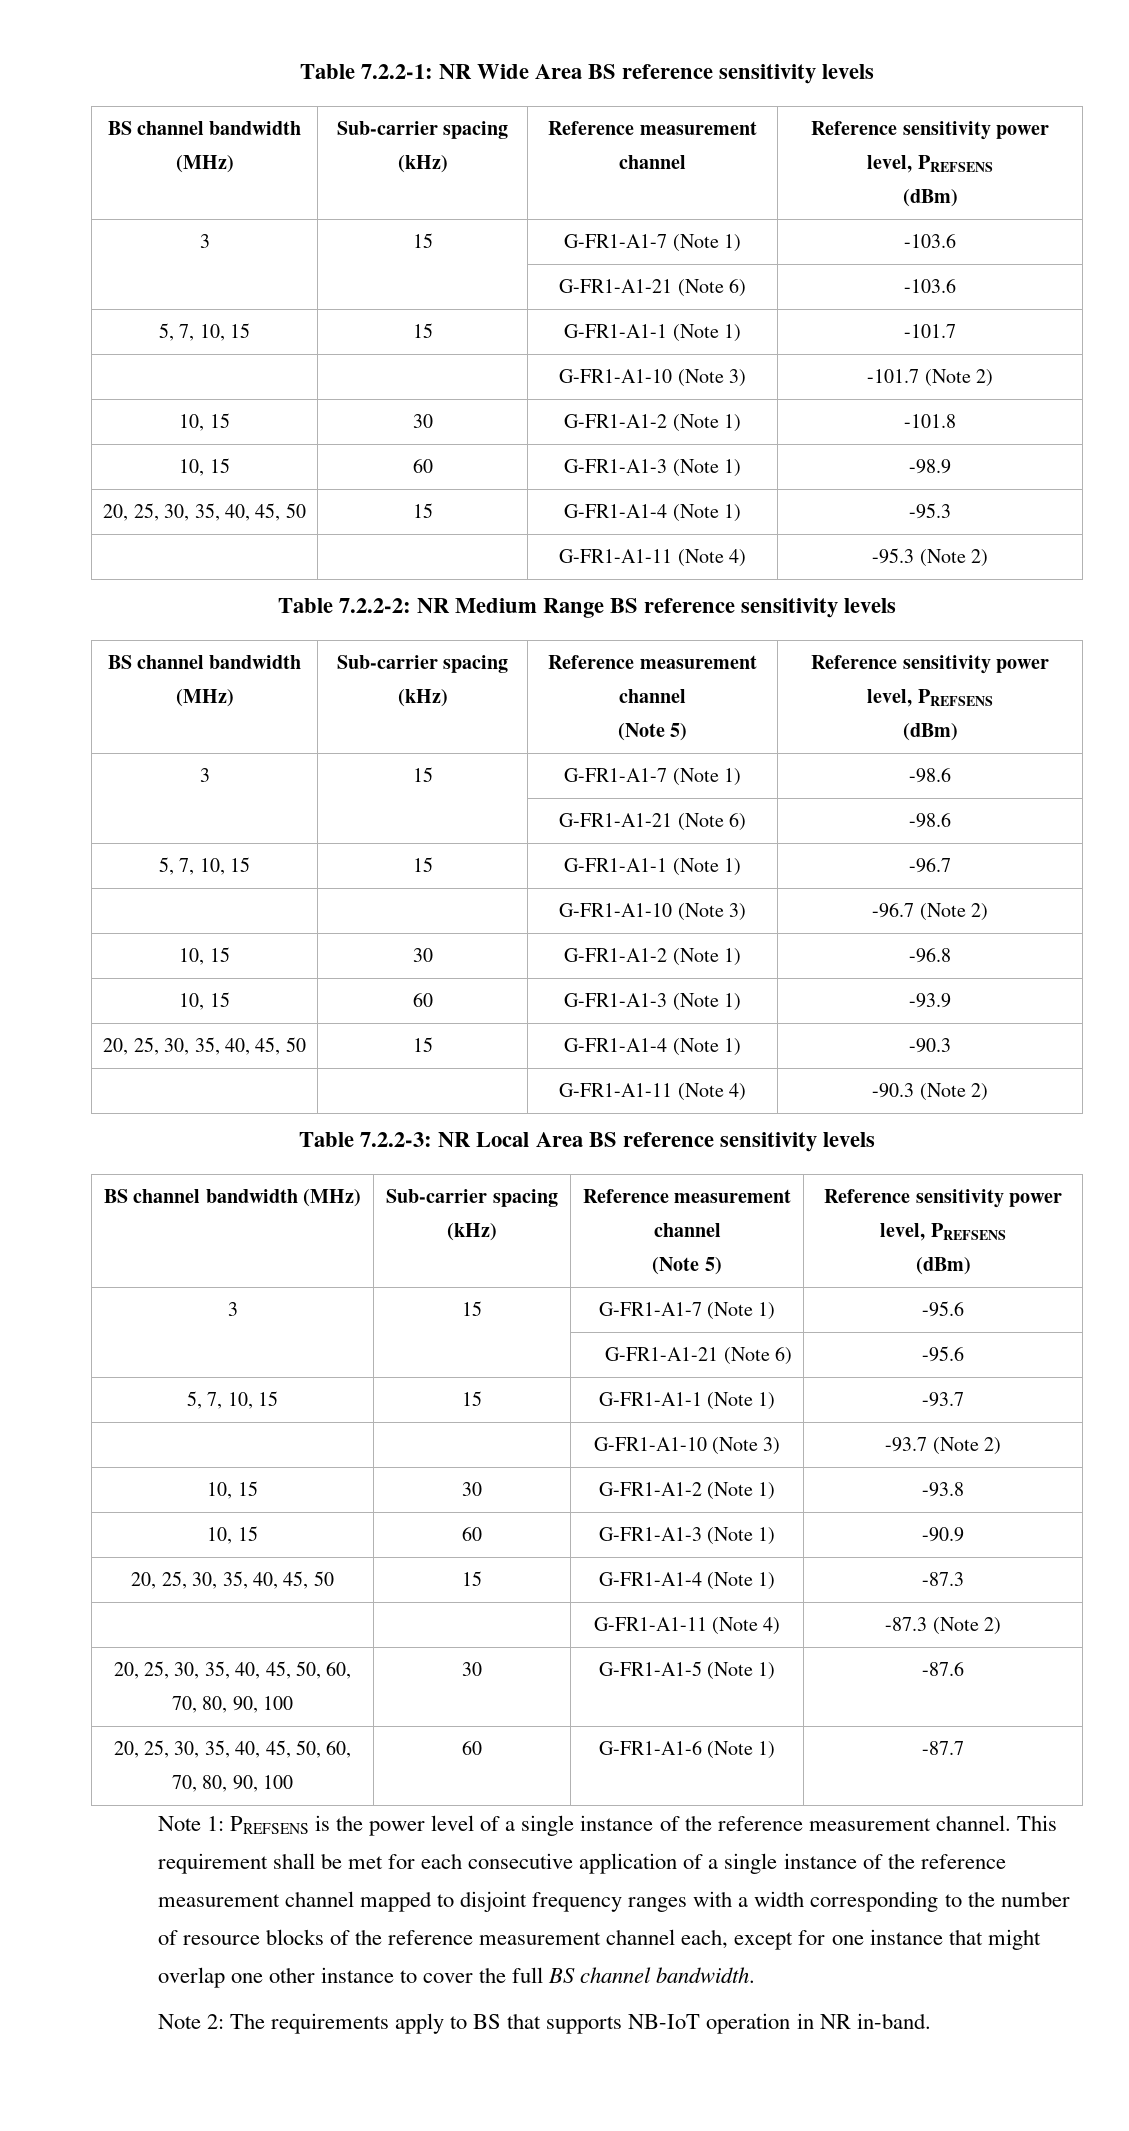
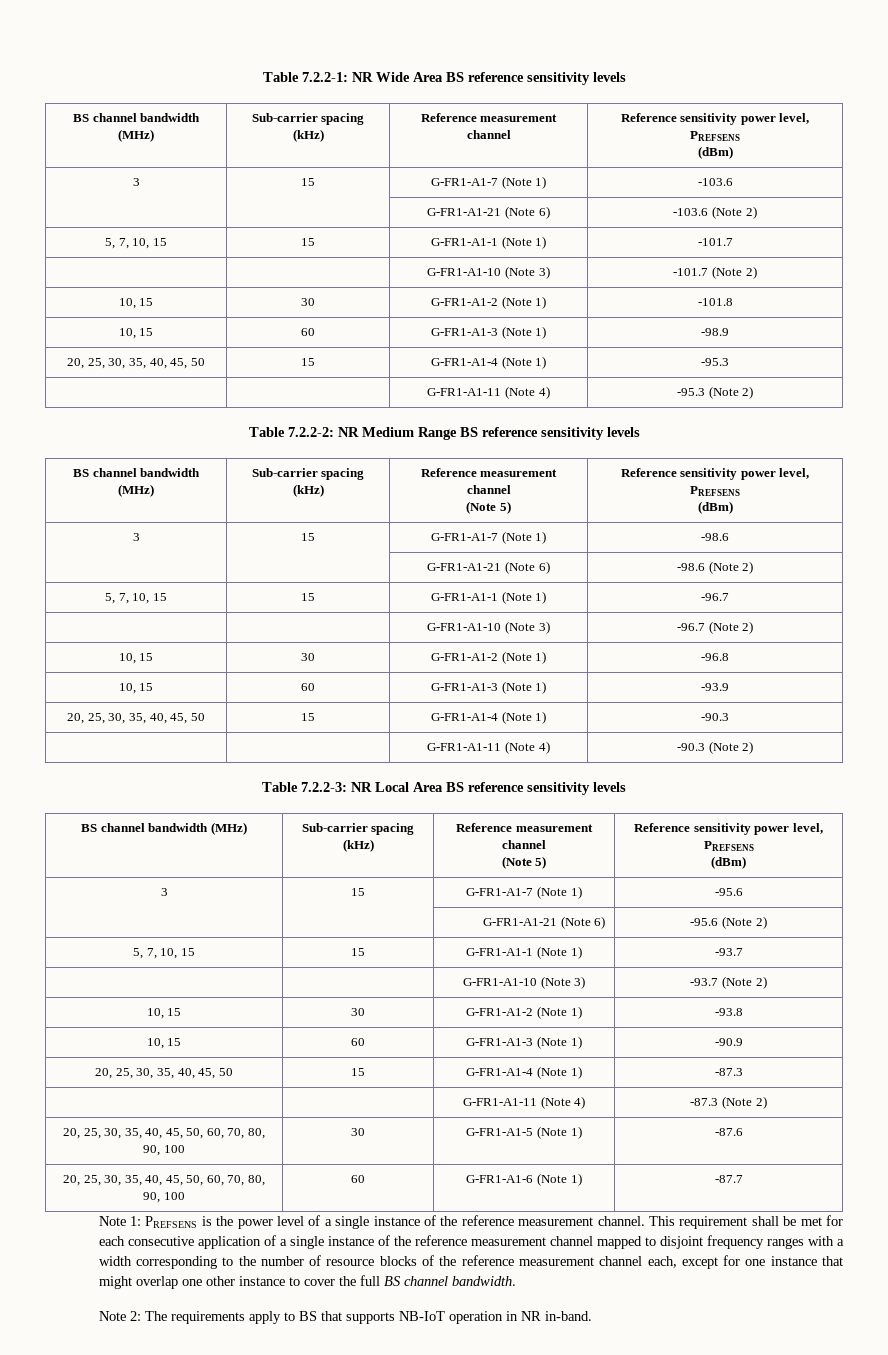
(956, 285) none -> [712,206,757,219] (Note 2)
(951, 820) none -> [708,561,754,574] (Note 2)
(964, 1354) none -> [722,916,767,929] (Note 2)

